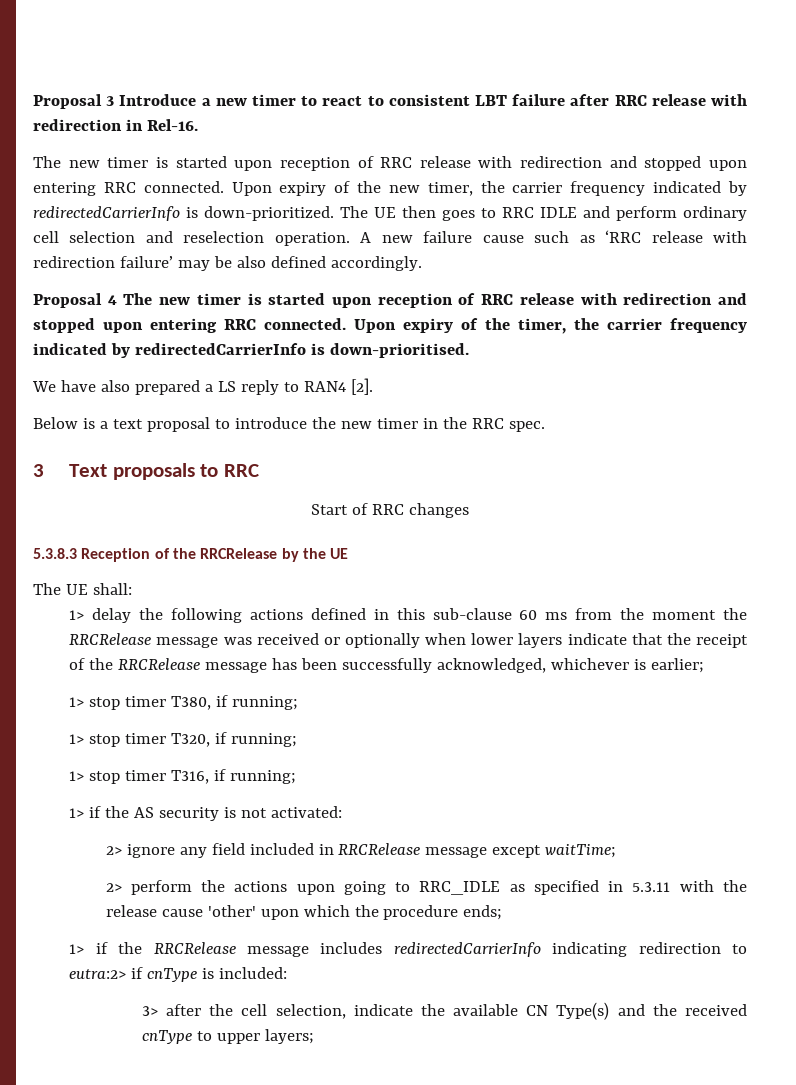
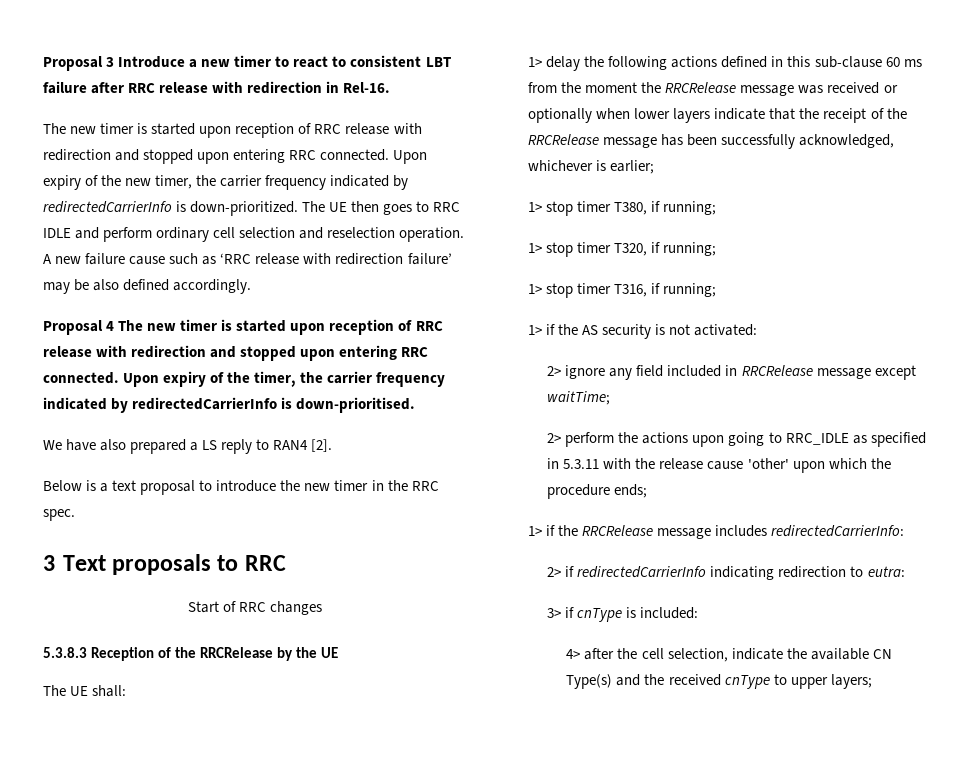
(383, 948) none -> [771,525,905,537] [547,566,575,577] redirectedCarrierInfo: // 2> if
[69,969,127,979] eutra:2> -> [867,566,905,577] [547,608,562,618] eutra: // 3>
[141,1006,158,1016] 3> -> [566,649,581,659] 4>

